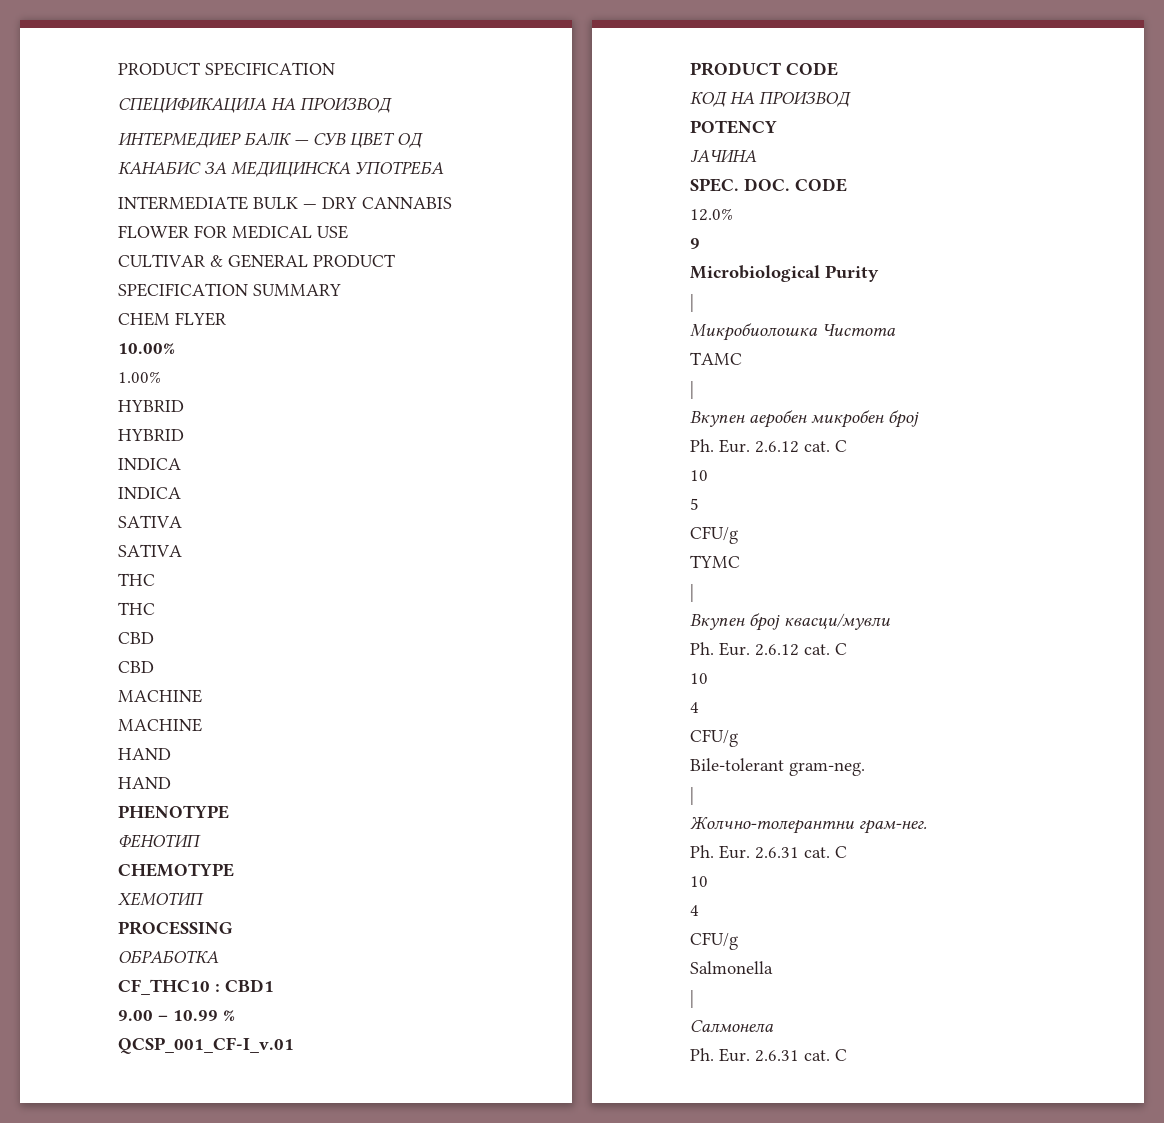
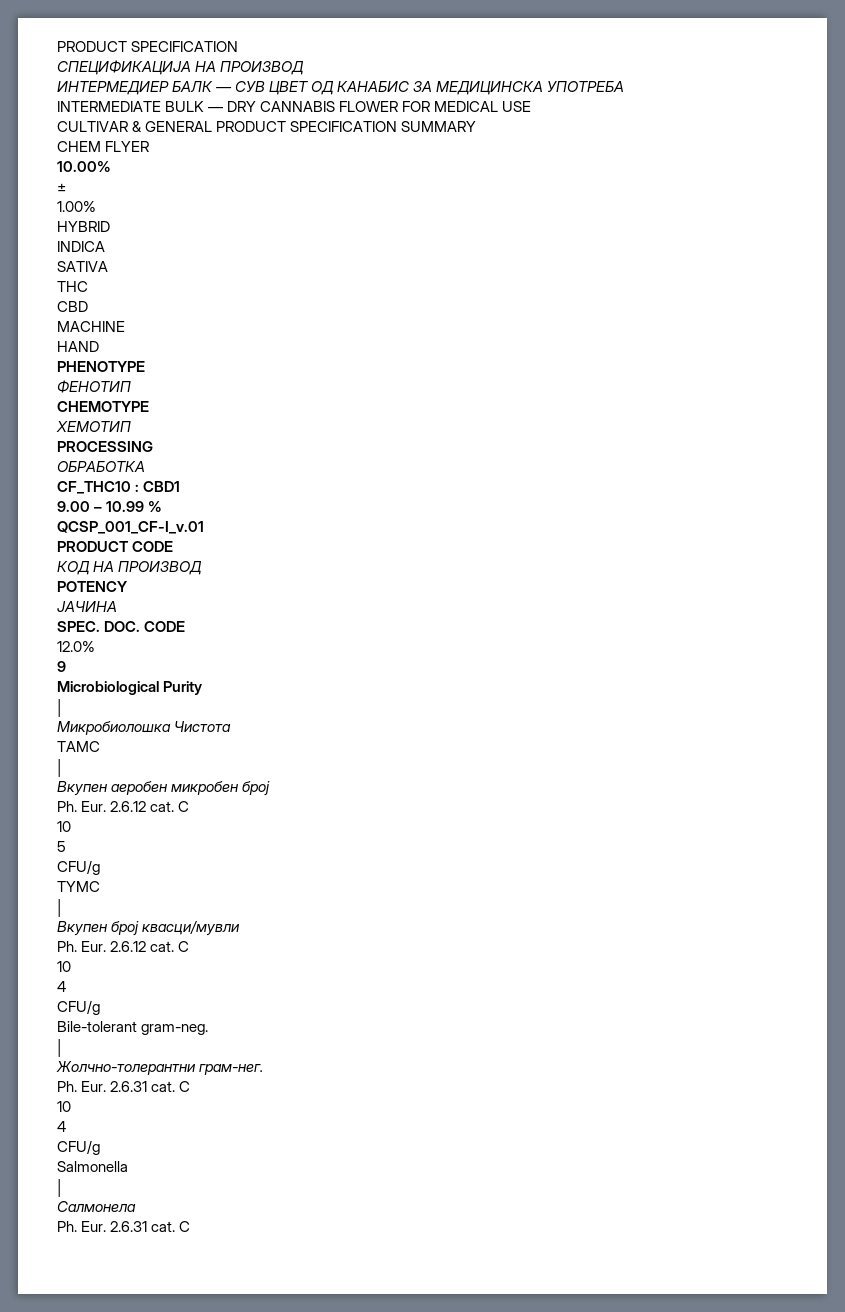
(175, 348) none -> [57,183,66,192] // ±
[118,429,184,441] [118,458,181,470] [118,487,181,499] [118,515,182,528] [118,544,182,557] [118,573,155,586] // HYBRID // INDICA // INDICA // SATIVA // SATIVA // THC -> [57,241,105,252] [57,261,108,272] // INDICA // SATIVA
[118,661,154,673] [118,689,202,703] [118,718,202,732] [118,748,171,760] // CBD // MACHINE // MACHINE // HAND -> [57,321,125,332] // MACHINE

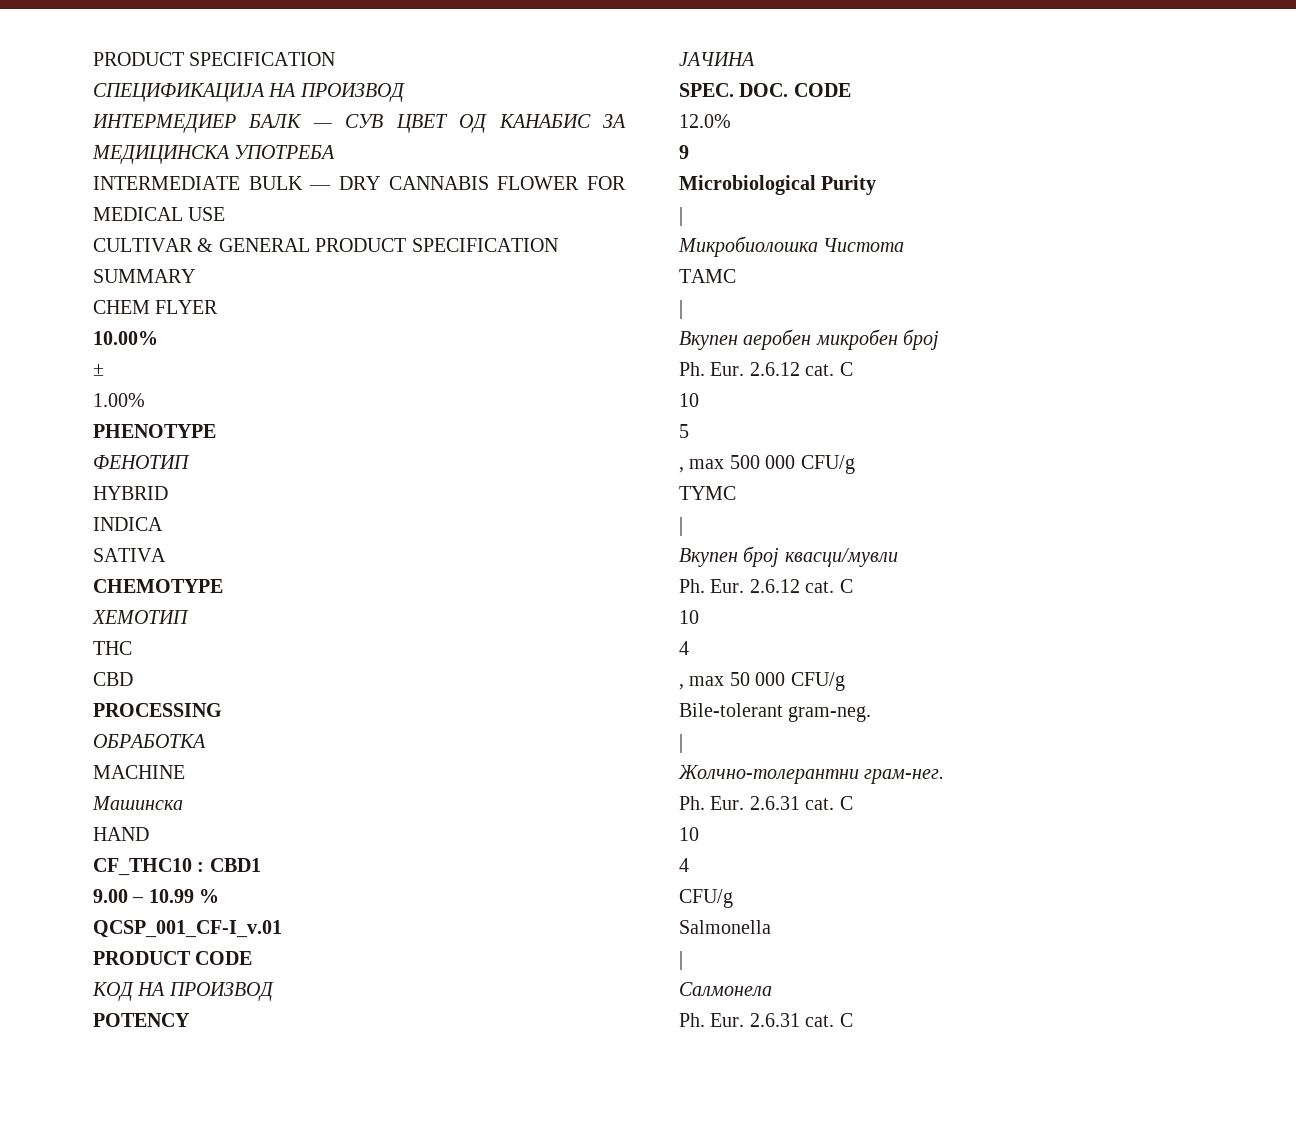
(96, 206) none -> [93,424,216,438] [93,455,190,469] // PHENOTYPE // ФЕНОТИП
(108, 266) none -> [93,579,223,593] [92,610,189,624] // CHEMOTYPE // ХЕМОТИП
[57,321,125,332] [57,341,99,352] [57,361,145,372] [57,380,131,393] [57,401,149,412] [56,421,131,432] // MACHINE // HAND // PHENOTYPE // ФЕНОТИП // CHEMOTYPE // ХЕМОТИП -> (133, 679) none
(145, 466) none -> [93,765,185,779] [92,796,183,810] [93,827,149,841] // MACHINE // Машинска // HAND
(66, 846) none -> [679,455,796,473] , max 500 000
(66, 986) none -> [679,672,786,690] , max 50 000

